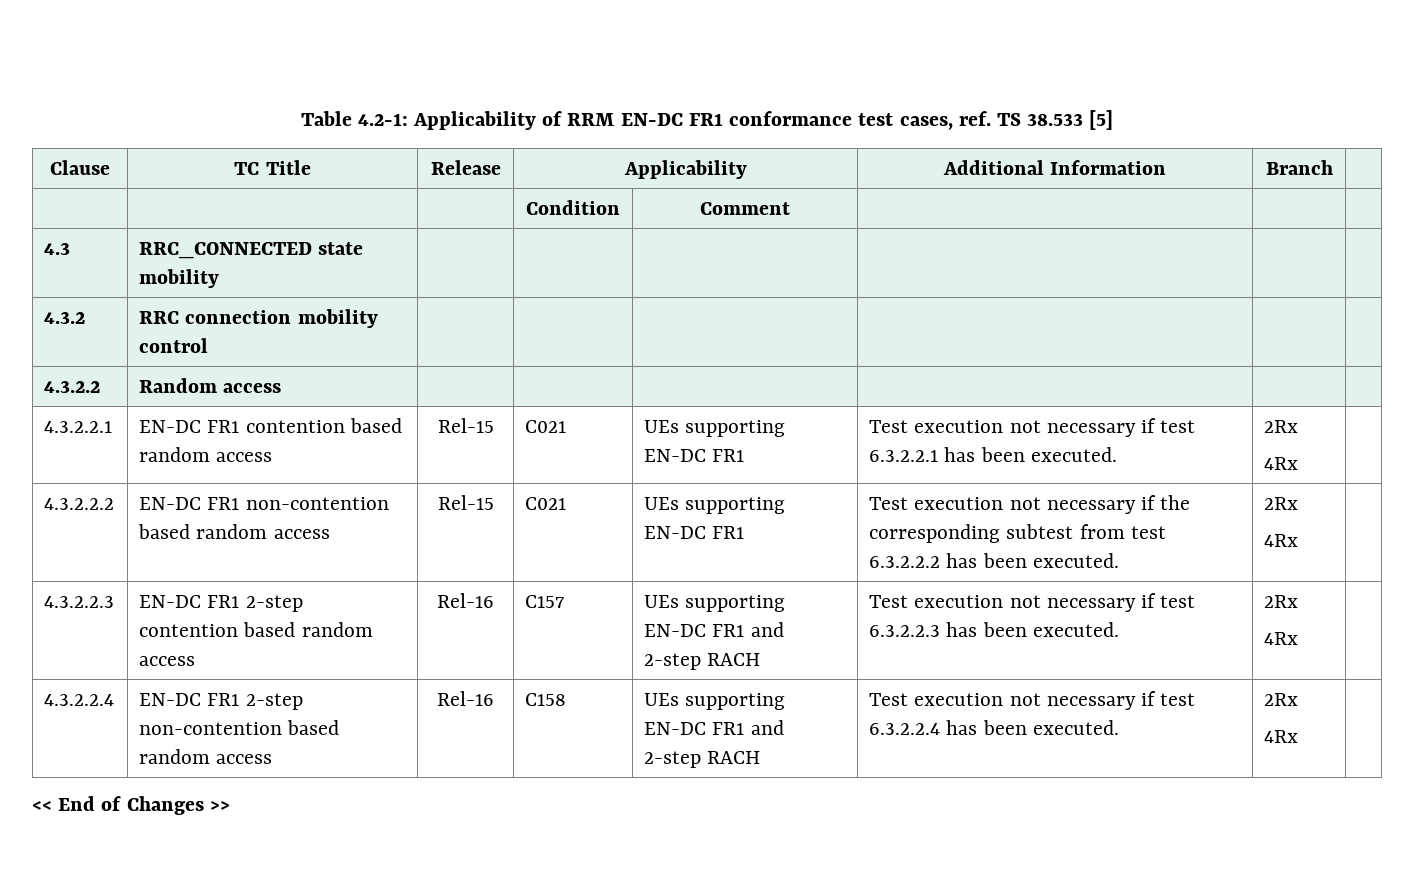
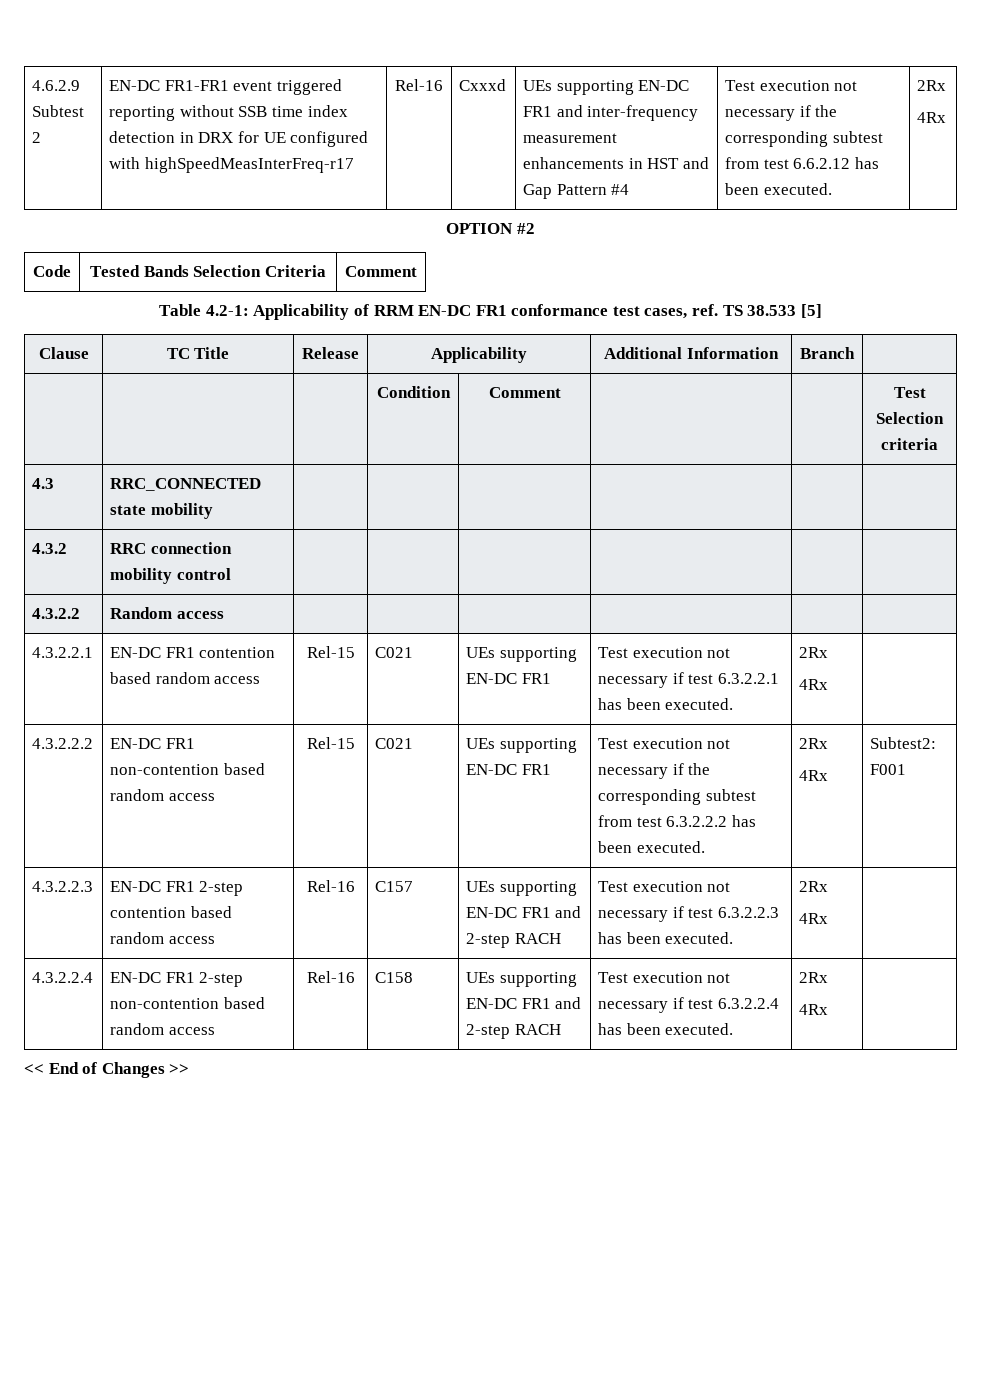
(300, 118) none -> [32,80,81,91] [32,105,85,117] [32,132,42,143] [109,79,342,95] [109,105,348,121] [109,131,369,147] [109,157,354,173] [395,79,443,91] [459,79,507,91] [523,80,690,95] [523,105,699,121] [523,133,618,143] [523,157,709,169] [523,184,630,199] [725,80,858,91] [725,105,838,121] [725,131,883,147] [725,157,879,169] [725,183,832,195] [917,80,947,91] [917,112,947,123] [446,223,535,234] [33,265,71,277] [90,265,326,277] [345,266,417,277] 4.6.2.9 Subtest 2 | EN-DC FR1-FR1 event triggered reporting without SSB time index detection in DRX for UE configured with highSpeedMeasInterFreq-r17 | Rel-16 | Cxxxd | UEs supporting EN-DC FR1 and inter-frequency measurement enhancements in HST and Gap Pattern #4 | Test execution not necessary if the corresponding subtest from test 6.6.2.12 has been executed. | 2Rx // 4Rx // OPTION #2 // Code | Tested Bands Selection Criteria | Comment //
(790, 208) none -> [893,387,926,398] [876,412,944,424] [881,438,938,450] Test Selection criteria
(1299, 540) none -> [870,737,937,749] [870,764,907,775] Subtest2: F001

